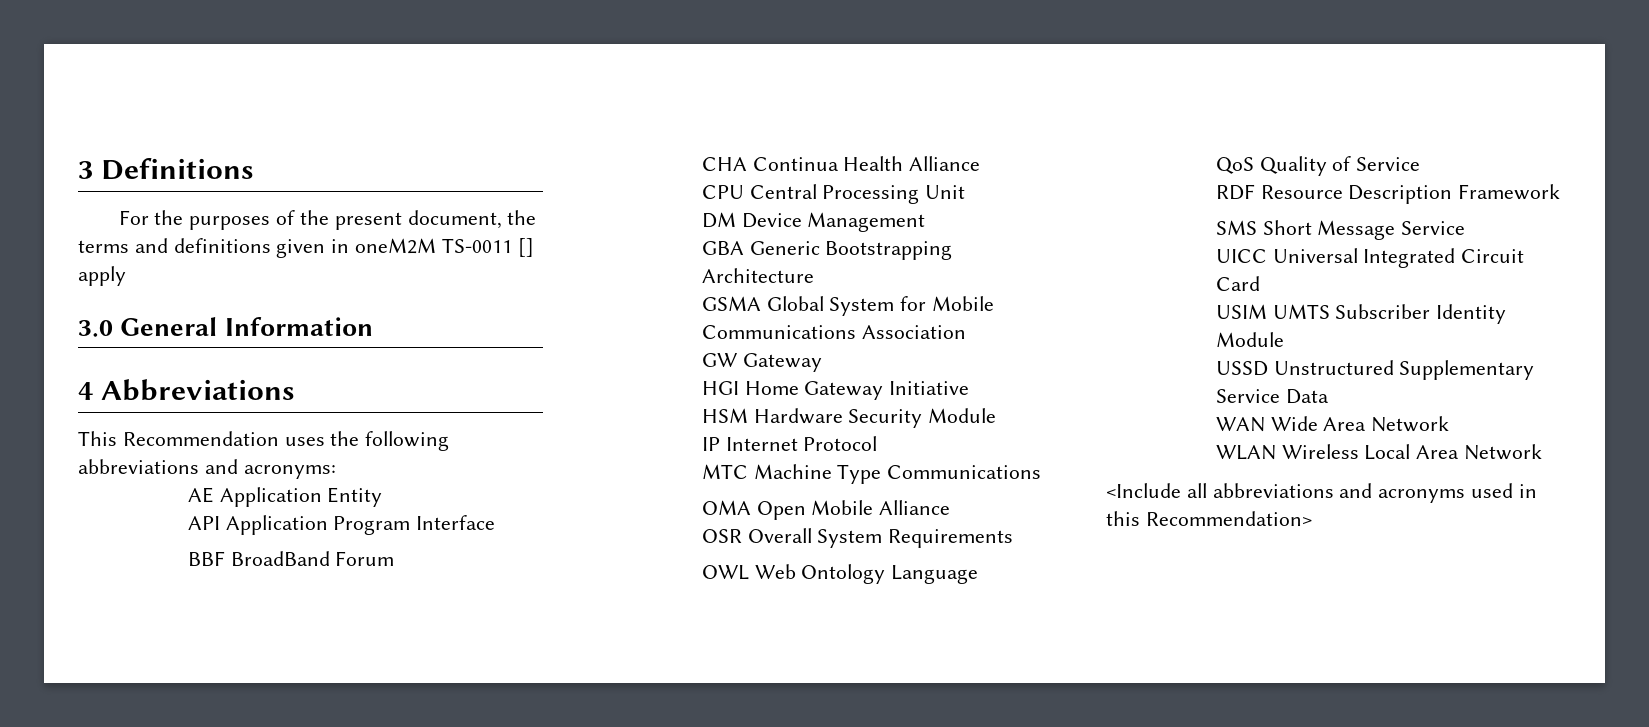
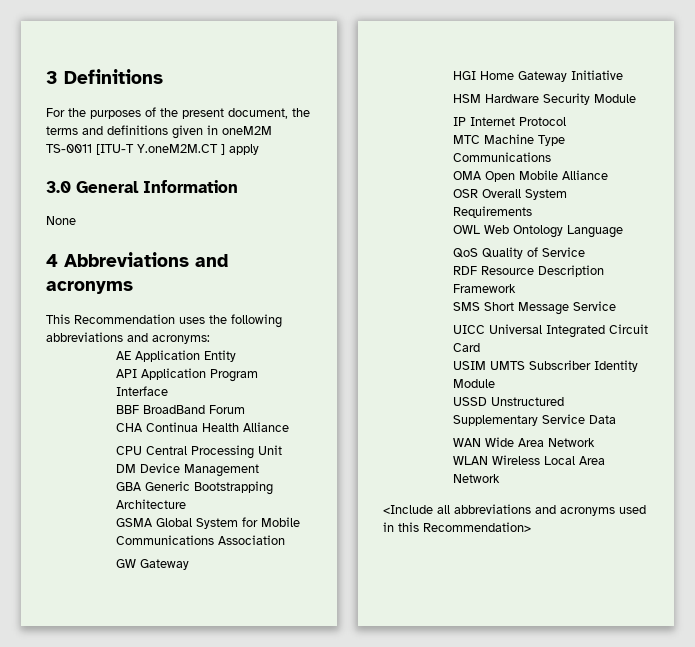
[517,238,534,257] [] -> [96,144,225,155] [ITU-T Y.oneM2M.CT ]
(373, 326) none -> [46,216,76,225] // None
(296, 390) none -> [195,254,228,267] [46,281,133,294] and acronyms

